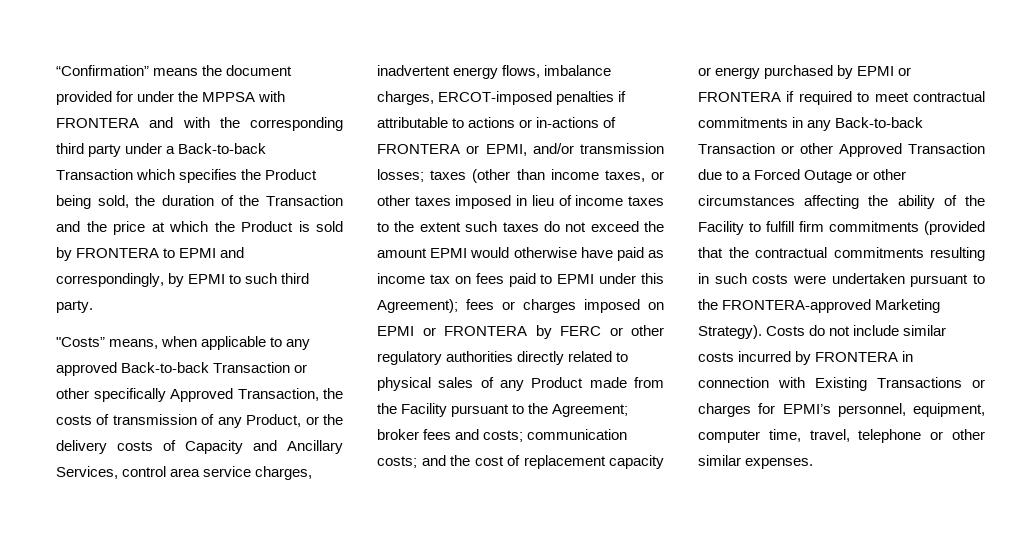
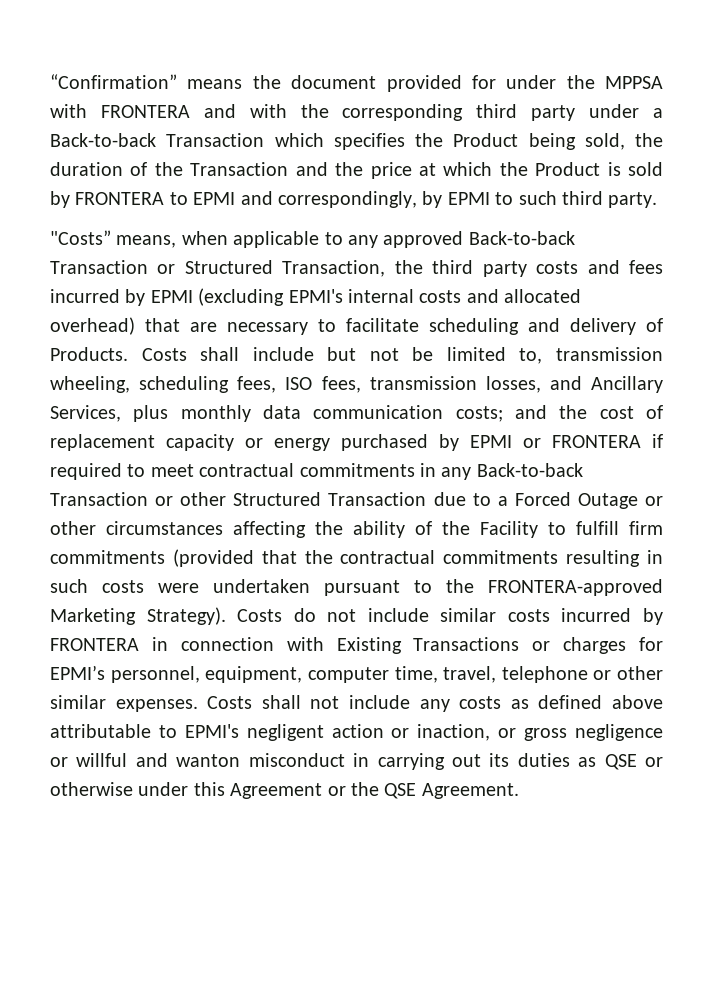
[56,388,343,402] [56,414,343,428] [56,440,343,454] [56,466,313,480] [377,65,612,79] [377,91,627,105] [377,117,617,128] [377,143,664,156] [377,169,664,183] [377,195,664,209] [377,221,664,232] [377,247,664,261] [377,273,664,287] [377,299,664,313] [377,325,664,339] [377,351,629,365] [377,377,664,391] [377,403,629,417] [377,429,524,442] other specifically Approved Transaction, the costs of transmission of any Product, or the delivery costs of Capacity and Ancillary Services, control area service charges, inadvertent energy flows, imbalance charges, ERCOT-imposed penalties if attributable to actions or in-actions of FRONTERA or EPMI, and/or transmission losses; taxes (other than income taxes, or other taxes imposed in lieu of income taxes to the extent such taxes do not exceed the amount EPMI would otherwise have paid as income tax on fees paid to EPMI under this Agreement); fees or charges imposed on EPMI or FRONTERA by FERC or other regulatory authorities directly related to physical sales of any Product made from the Facility pursuant to the Agreement; broker fees and costs; -> [184,260,663,277] [50,288,582,306] [50,317,663,335] [50,347,663,364] [50,376,663,393] [50,405,301,422] Structured Transaction, the third party costs and fees incurred by EPMI (excluding EPMI's internal costs and allocated overhead) that are necessary to facilitate scheduling and delivery of Products. Costs shall include but not be limited to, transmission wheeling, scheduling fees, ISO fees, transmission losses, and Ancillary Services, plus monthly data
[839,143,902,157] Approved -> [233,492,322,506] Structured
(814, 463) none -> [207,695,664,712] [50,724,664,741] [50,753,663,770] [50,782,519,799] Costs shall not include any costs as defined above attributable to EPMI's negligent action or inaction, or gross negligence or willful and wanton misconduct in carrying out its duties as QSE or otherwise under this Agreement or the QSE Agreement.

